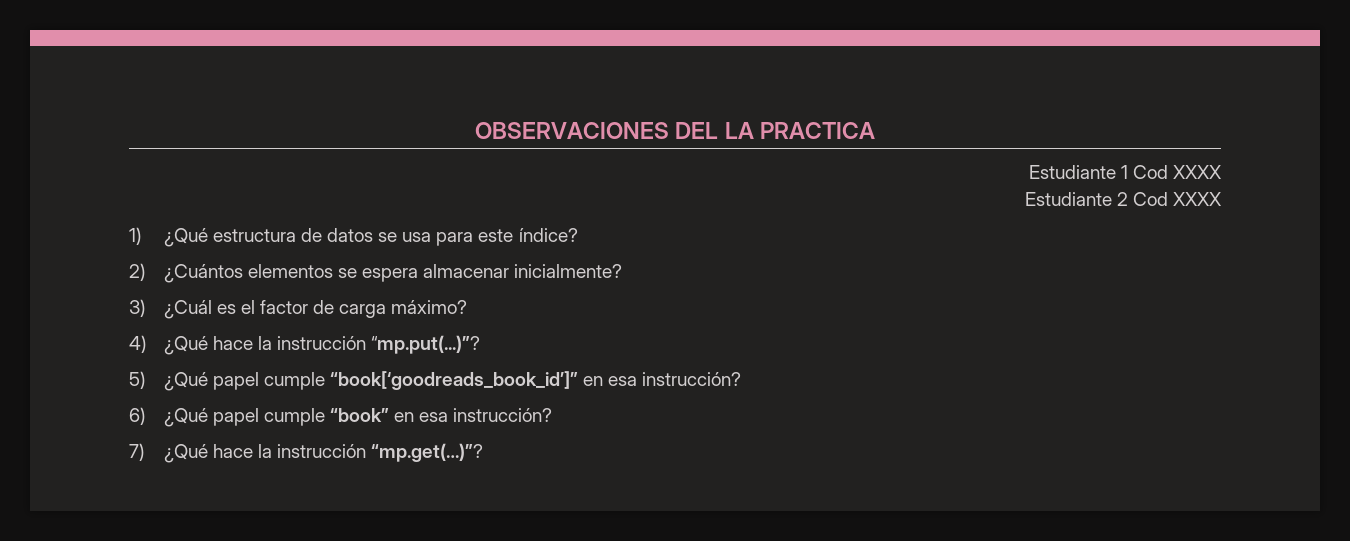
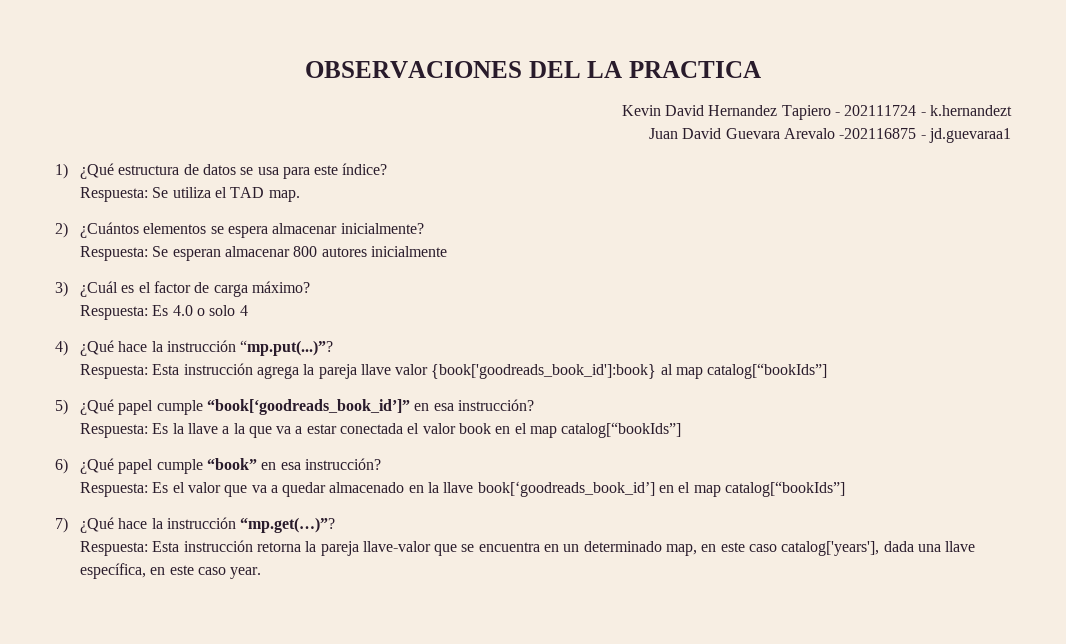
[1028,165,1222,179] [1024,192,1222,206] Estudiante 1 Cod XXXX // Estudiante 2 Cod XXXX -> [621,105,1013,120] [649,128,1012,143] Kevin David Hernandez Tapiero - 202111724 - k.hernandezt // Juan David Guevara Arevalo -202116875 - jd.guevaraa1
(578, 235) none -> [79,187,300,202] // Respuesta: Se utiliza el TAD map.
(623, 271) none -> [79,246,447,261] // Respuesta: Se esperan almacenar 800 autores inicialmente
(468, 307) none -> [79,305,248,320] // Respuesta: Es 4.0 o solo 4
(481, 344) none -> [79,363,828,379] // Respuesta: Esta instrucción agrega la pareja llave valor {book['goodreads_book_id']:book} al map catalog[“bookIds”]
(742, 379) none -> [79,422,682,438] // Respuesta: Es la llave a la que va a estar conectada el valor book en el map catalog[“bookIds”]
(553, 415) none -> [79,481,846,497] // Respuesta: Es el valor que va a quedar almacenado en la llave book[‘goodreads_book_id’] en el map catalog[“bookIds”]
(484, 452) none -> [79,540,976,556] [79,563,262,579] // Respuesta: Esta instrucción retorna la pareja llave-valor que se encuentra en un determinado map, en este caso catalog['years'], dada una llave específica, en este caso year.

